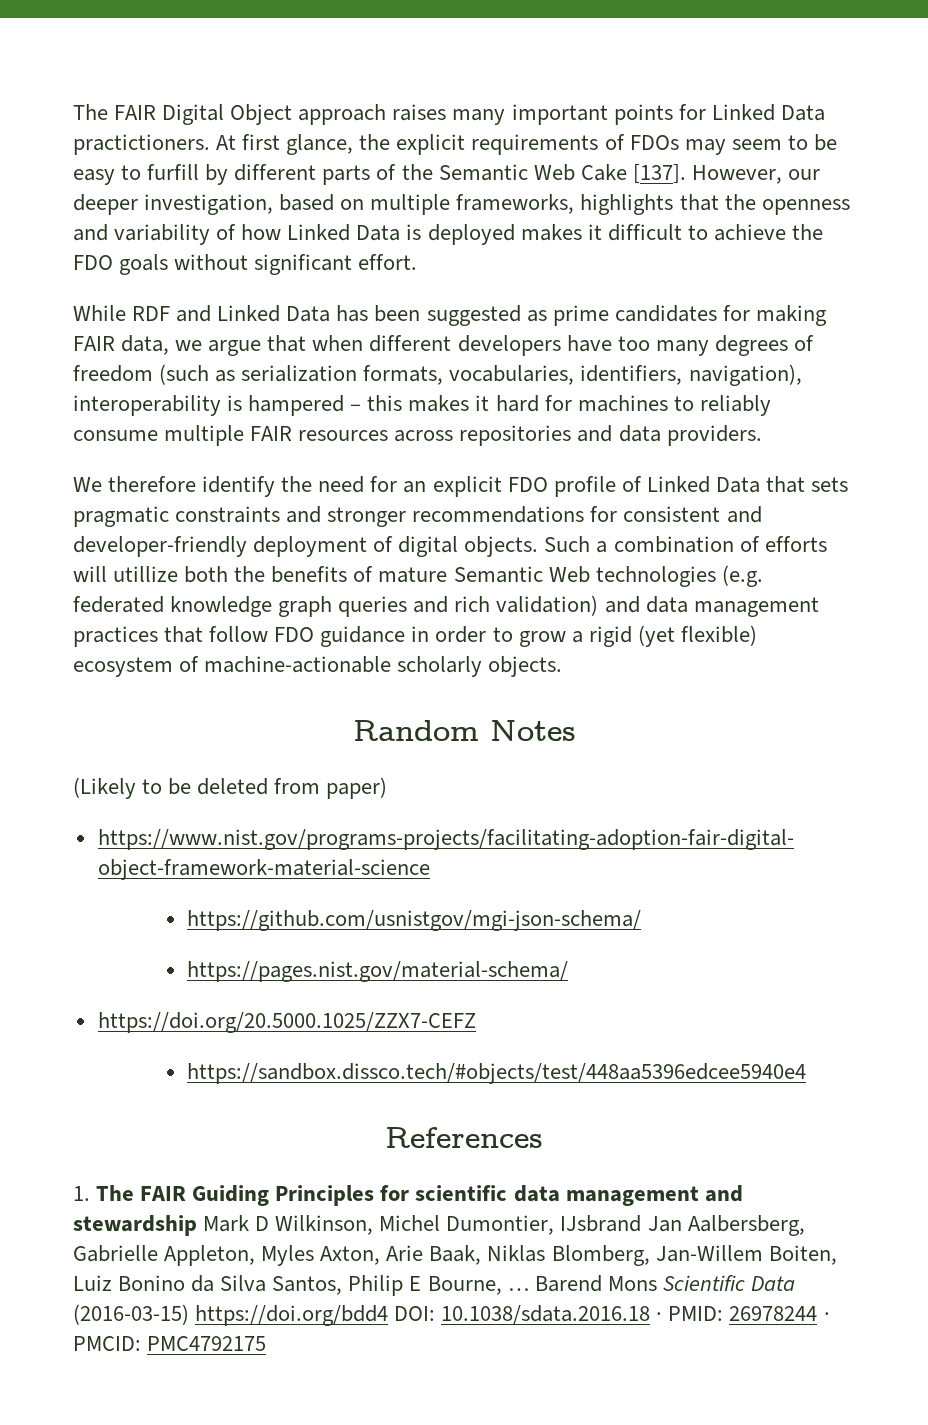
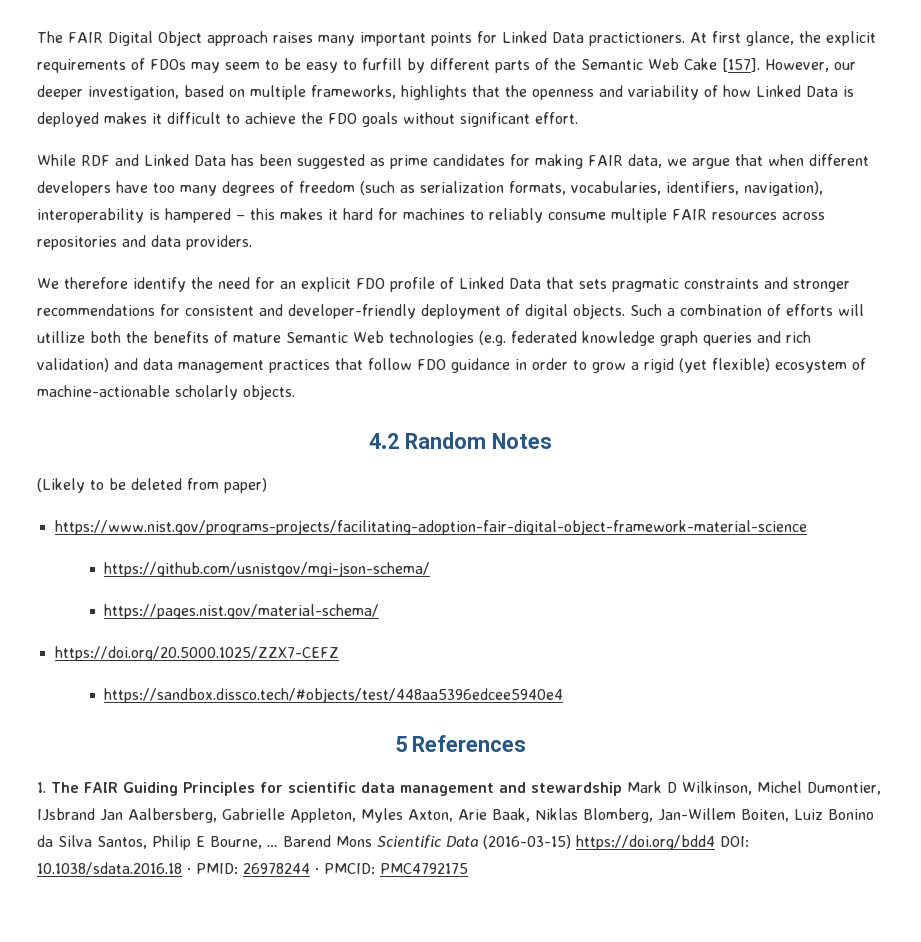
[632,164,686,184] [137]. -> [722,58,760,72] [157].
(563, 666) none -> [369,433,400,449] 4.2
(807, 1073) none -> [394,736,408,752] 5

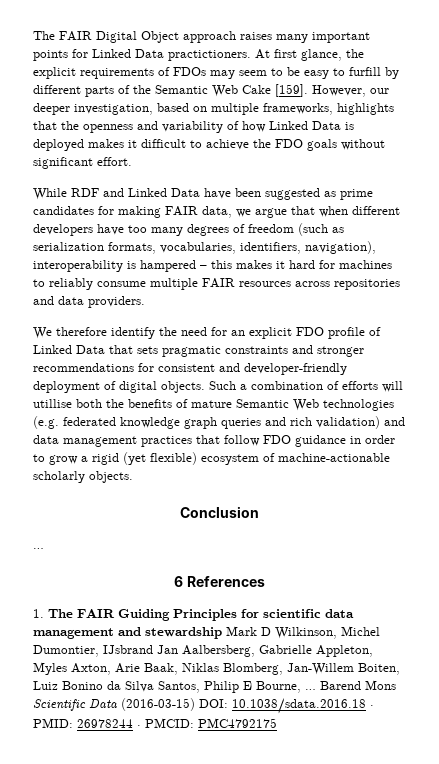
[722,58,760,72] [157]. -> [275,84,308,97] [159].
[231,154,254,166] has -> [204,188,231,199] have
[37,331,85,343] utillize -> [33,399,72,408] utillise
[369,432,552,449] [37,478,267,493] [54,520,807,535] [104,562,431,577] [104,604,380,619] [54,646,339,661] [104,688,564,703] [394,736,408,752] 4.2 Random Notes // (Likely to be deleted from paper) // https://www.nist.gov/programs-projects/facilitating-adoption-fair-digital-object-framework-material-science // https://github.com/usnistgov/mgi-json-schema/ // https://pages.nist.gov/material-schema/ // https://doi.org/20.5000.1025/ZZX7-CEFZ // https://sandbox.dissco.tech/#objects/test/448aa5396edcee5940e4 // 5 -> [180,506,259,518] [33,548,44,549] [174,576,184,587] Conclusion // … // 6
[576,835,715,850] https://doi.org/bdd4 -> (195, 704) none

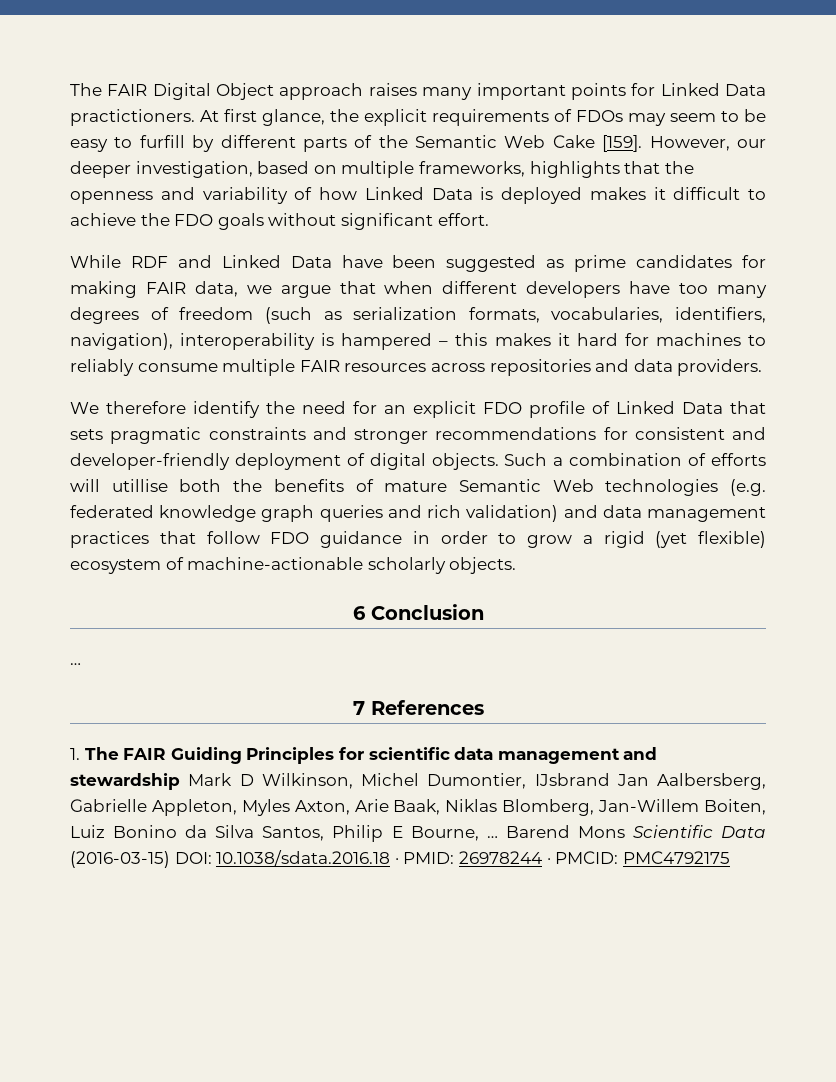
(133, 477) none -> [352,606,366,620] 6
[174,576,184,587] 6 -> [352,701,365,715] 7

